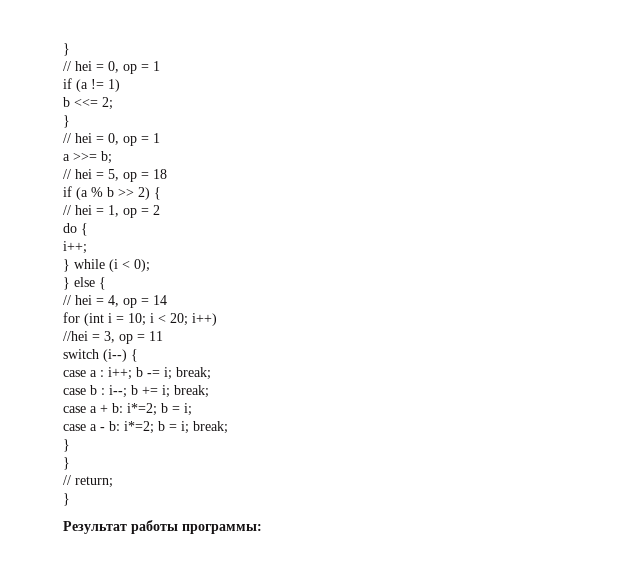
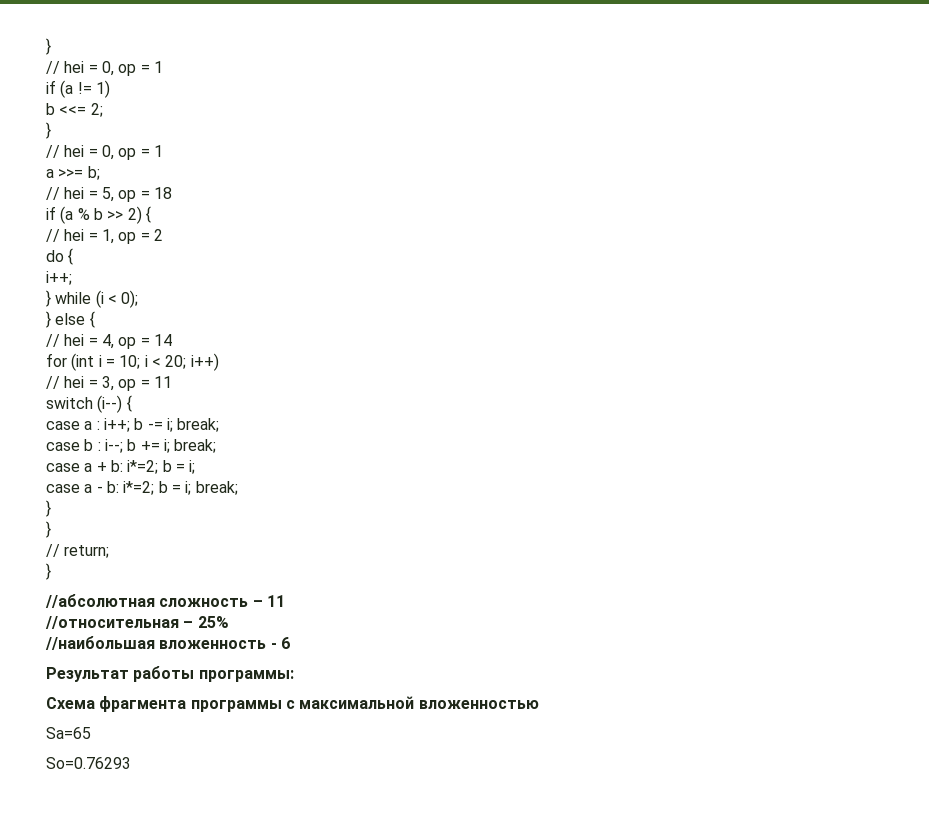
[63,331,88,341] //hei -> [46,376,85,389] // hei
[63,520,262,534] Результат работы программы: -> [45,594,285,608] [45,616,229,629] [45,636,290,650] [46,666,294,682] [46,696,539,712] [46,727,91,739] [46,757,131,769] //абсолютная сложность – 11 // //относительная – 25% // //наибольшая вложенность - 6 // Результат работы программы: // Схема фрагмента программы с максимальной вложенностью // Sa=65 // So=0.76293

